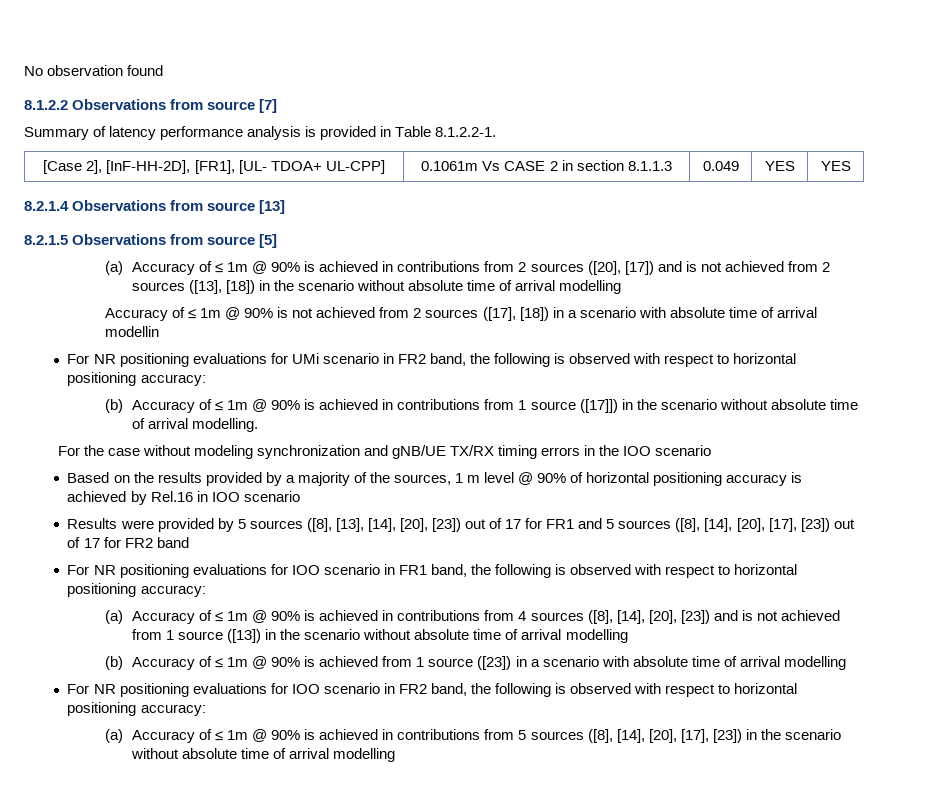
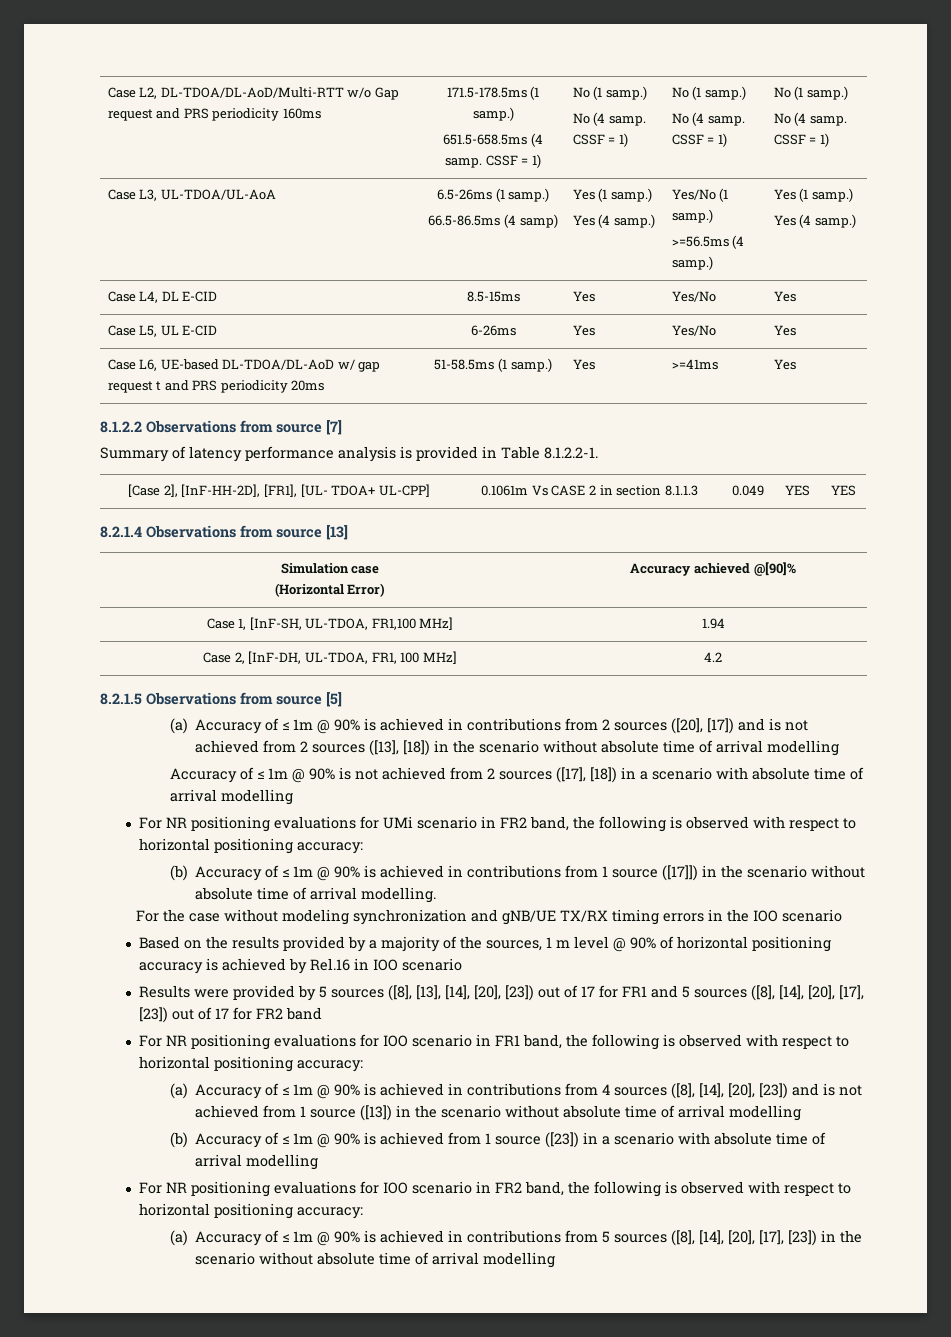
[24,65,164,76] No observation found -> [107,87,399,100] [107,108,321,121] [446,86,540,100] [472,107,514,121] [443,133,543,147] [445,154,541,168] [572,86,647,100] [572,112,646,126] [572,133,628,147] [671,86,746,100] [671,112,745,126] [671,133,727,147] [773,86,848,100] [773,112,847,126] [773,133,829,147] [107,189,276,201] [436,188,550,202] [428,214,558,228] [572,188,652,202] [572,214,655,228] [671,188,729,202] [671,209,713,223] [671,235,745,249] [671,256,713,270] [773,188,853,202] [773,214,856,228] [107,291,218,303] [466,291,520,302] [572,291,595,302] [671,291,716,302] [773,291,796,302] [107,325,218,337] [470,325,516,336] [572,325,595,336] [671,325,716,336] [773,325,796,336] [107,359,381,372] [107,380,325,393] [434,358,552,372] [572,359,595,370] [671,359,718,370] [773,359,796,370] Case L2, DL-TDOA/DL-AoD/Multi-RTT w/o Gap request and PRS periodicity 160ms | 171.5-178.5ms (1 samp.) // 651.5-658.5ms (4 samp. CSSF = 1) | No (1 samp.) // No (4 samp. CSSF = 1) | No (1 samp.) // No (4 samp. CSSF = 1) | No (1 samp.) // No (4 samp. CSSF = 1) // Case L3, UL-TDOA/UL-AoA | 6.5-26ms (1 samp.) // 66.5-86.5ms (4 samp) | Yes (1 samp.) // Yes (4 samp.) | Yes/No (1 samp.) // >=56.5ms (4 samp.) | Yes (1 samp.) // Yes (4 samp.) // Case L4, DL E-CID | 8.5-15ms | Yes | Yes/No | Yes // Case L5, UL E-CID | 6-26ms | Yes | Yes/No | Yes // Case L6, UE-based DL-TDOA/DL-AoD w/ gap request t and PRS periodicity 20ms | 51-58.5ms (1 samp.) | Yes | >=41ms | Yes
(286, 207) none -> [280,563,380,574] [274,583,386,597] [630,562,796,576] [206,617,454,630] [701,618,725,629] [203,651,457,664] [703,652,722,662] // Simulation case // (Horizontal Error) | Accuracy achieved @[90]% // Case 1, [InF-SH, UL-TDOA, FR1,100 MHz] | 1.94 // Case 2, [InF-DH, UL-TDOA, FR1, 100 MHz] | 4.2
[104,326,159,337] modellin -> [221,789,294,805] modelling

